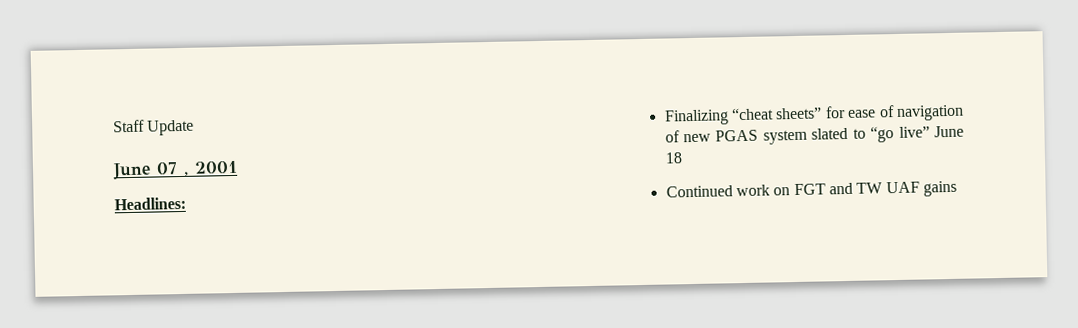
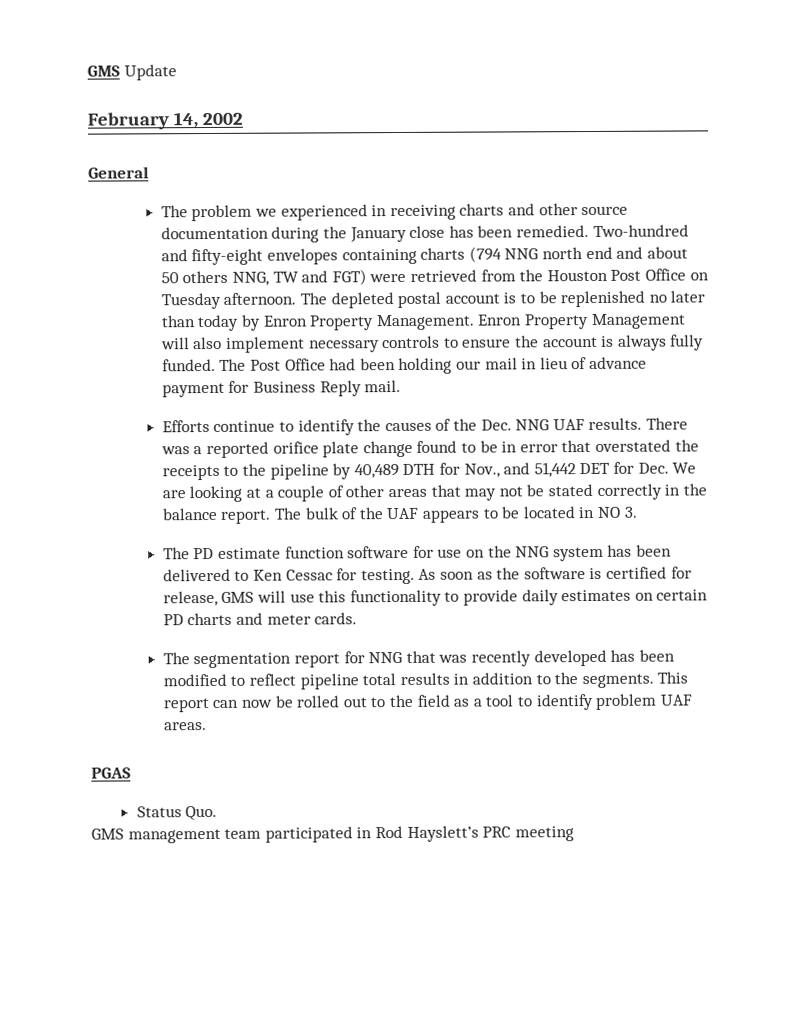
[113,119,145,133] Staff -> [87,65,120,77] GMS
[112,160,238,180] [114,196,186,211] [663,104,965,126] [664,125,965,145] [664,152,683,164] [665,180,957,198] June 07 , 2001 // Headlines: // Finalizing “cheat sheets” for ease of navigation of new PGAS system slated to “go live” June 18 // Continued work on FGT and TW UAF gains -> [87,112,243,130] [88,166,149,179] [160,203,629,222] [160,224,689,243] [160,246,688,266] [160,268,709,286] [160,290,706,310] [160,313,686,332] [160,334,705,353] [161,356,647,375] [161,379,402,398] [161,417,688,436] [160,439,699,459] [161,461,697,481] [161,483,707,503] [161,506,638,524] [162,544,672,562] [162,566,692,585] [162,589,709,607] [162,612,358,626] [162,649,675,669] [162,671,689,690] [162,693,692,713] [163,722,207,731] [91,767,131,779] [136,805,218,821] [91,825,574,844] February 14, 2002 // General // The problem we experienced in receiving charts and other source documentation during the January close has been remedied. Two-hundred and fifty-eight envelopes containing charts (794 NNG north end and about 50 others NNG, TW and FGT) were retrieved from the Houston Post Office on Tuesday afternoon. The depleted postal account is to be replenished no later than today by Enron Property Management. Enron Property Management will also implement necessary controls to ensure the account is always fully funded. The Post Office had been holding our mail in lieu of advance payment for Business Reply mail. // Efforts continue to identify the causes of the Dec. NNG UAF results. There was a reported orifice plate change found to be in error that overstated the receipts to the pipeline by 40,489 DTH for Nov., and 51,442 DET for Dec. We are looking at a couple of other areas that may not be stated correctly in the balance report. The bulk of the UAF appears to be located in NO 3. // The PD estimate function software for use on the NNG system has been delivered to Ken Cessac for testing. As soon as the software is certified for release, GMS will use this functionality to provide daily estimates on certain PD charts and meter cards. // The segmentation report for NNG that was recently developed has been modified to reflect pipeline total results in addition to the segments. This report can now be rolled out to the field as a tool to identify problem UAF areas. // PGAS // Status Quo. // GMS management team participated in Rod Hayslett’s PRC meeting

